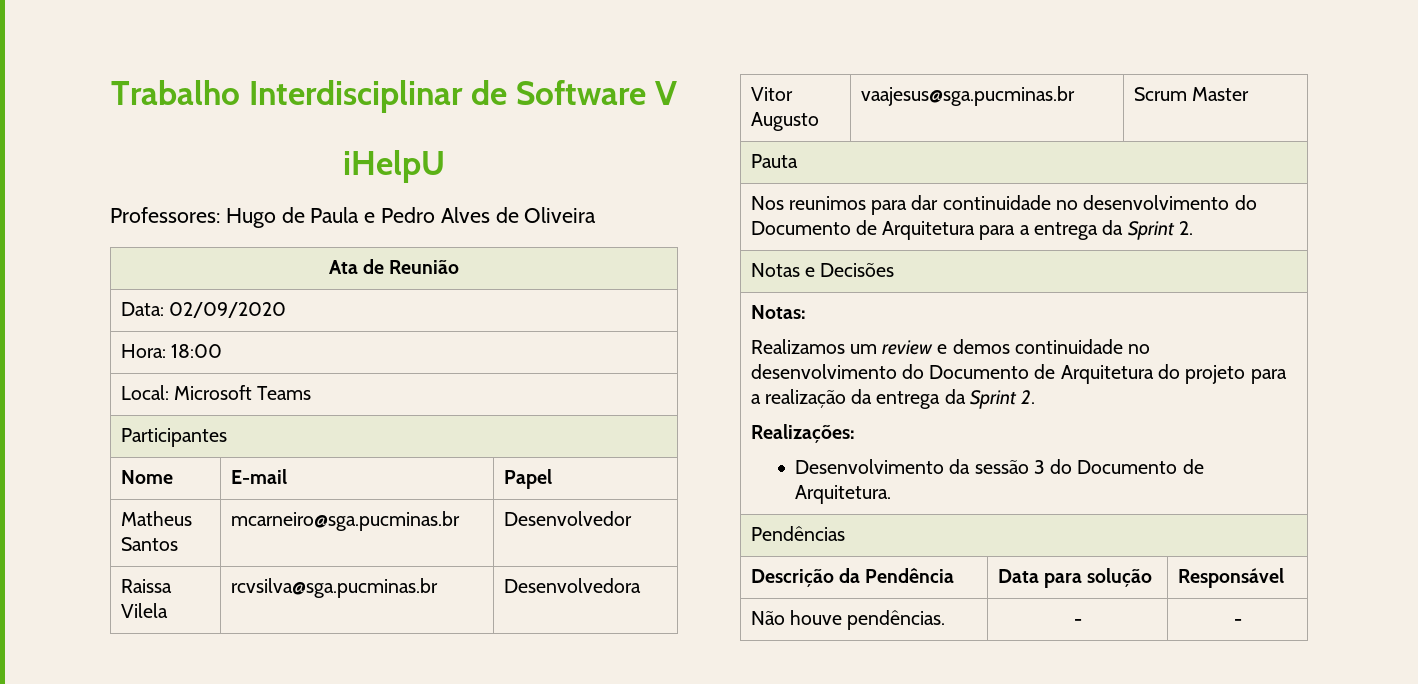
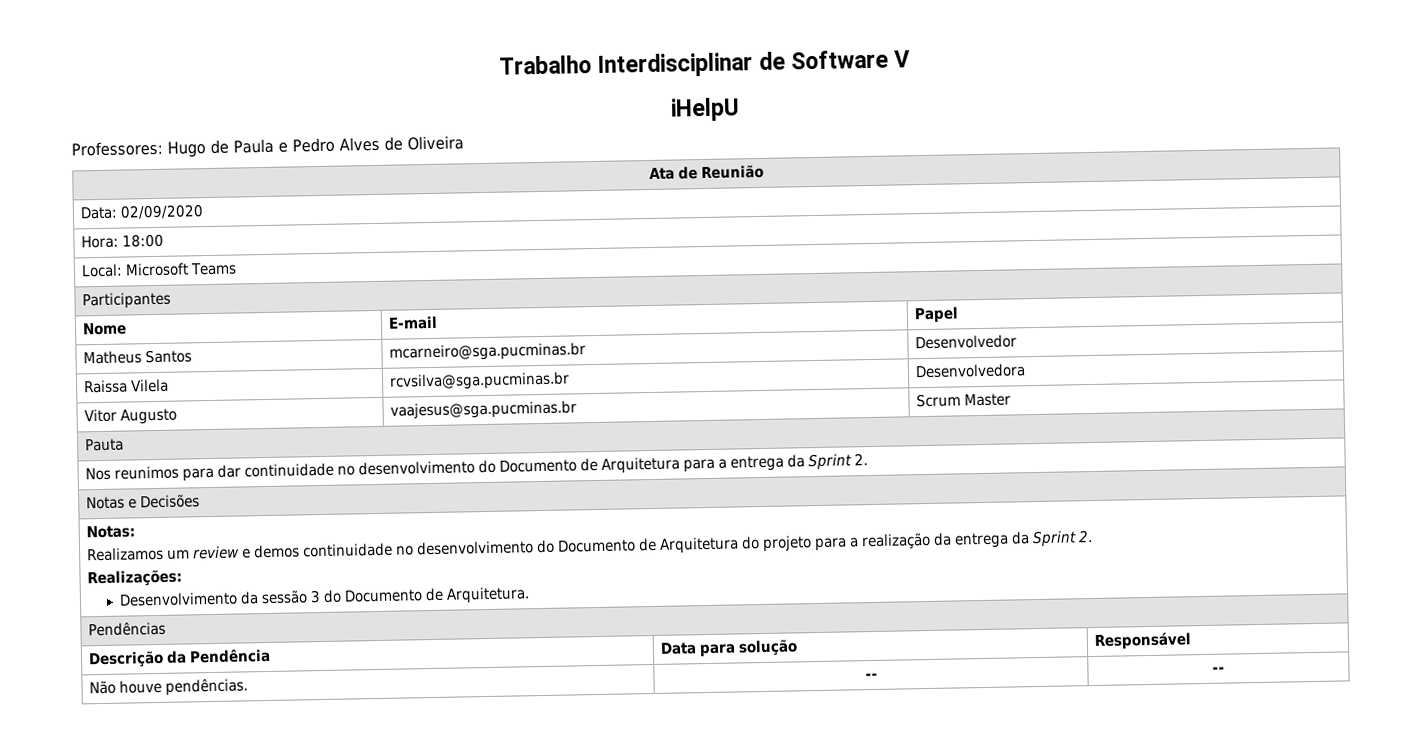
[1073,619,1082,625] [1233,619,1242,625] - | - -> [864,672,878,680] [1212,666,1225,673] -- | --

